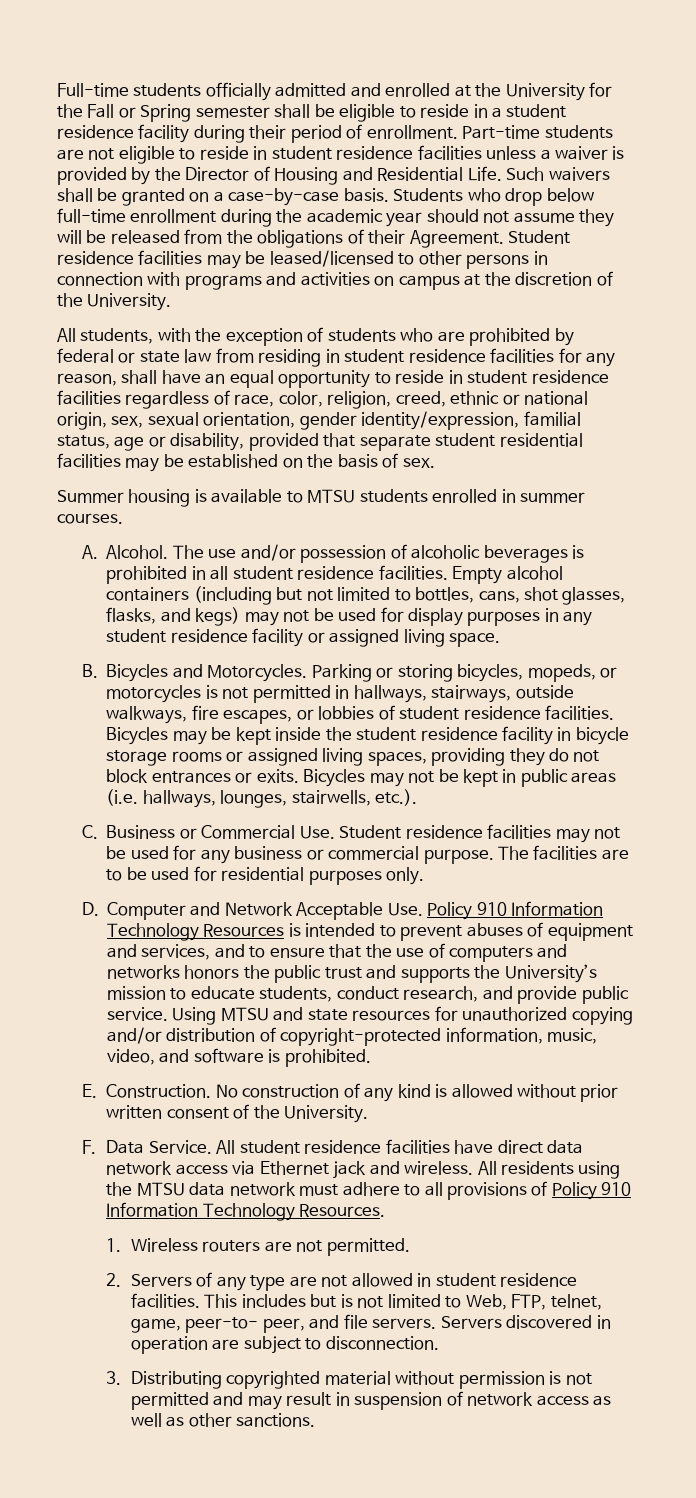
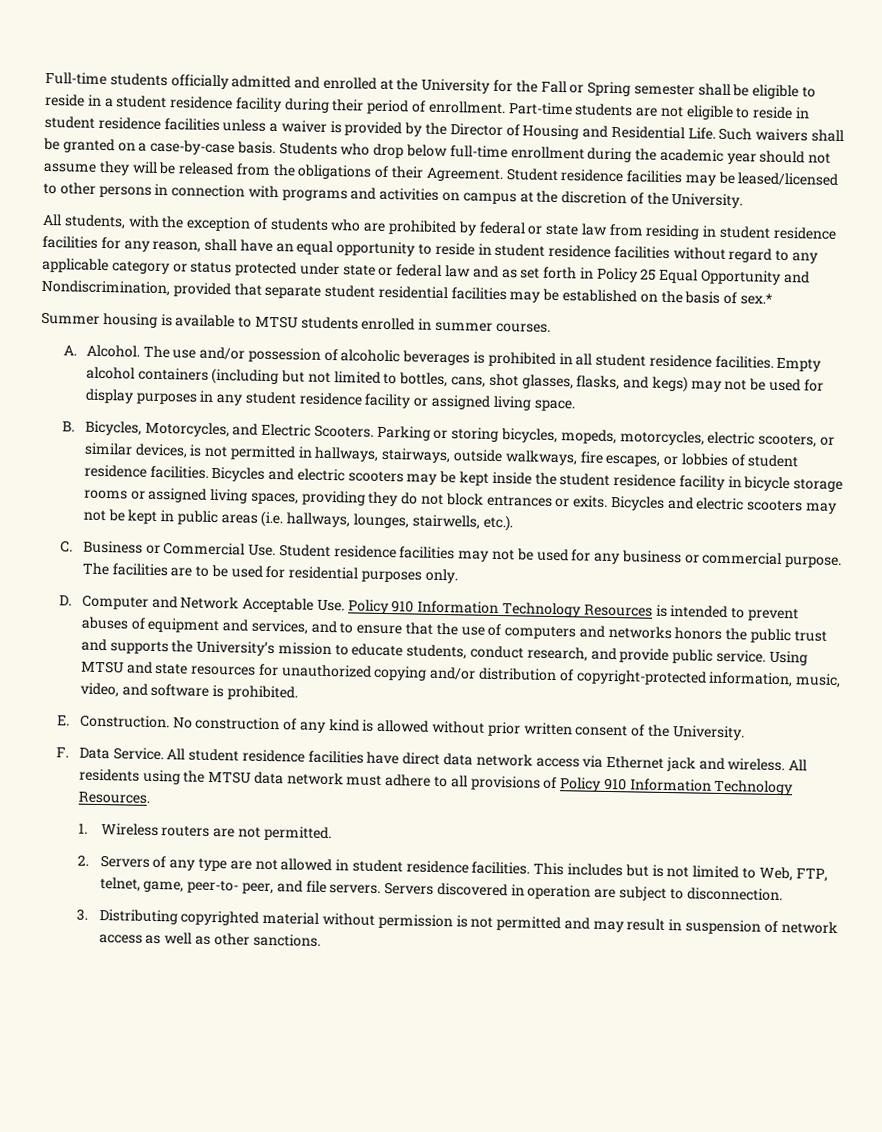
[125,390,589,409] [57,411,581,430] [57,433,245,451] regardless of race, color, religion, creed, ethnic or national origin, sex, sexual orientation, gender identity/expression, familial status, age or disability, -> [672,247,819,264] [42,257,810,285] [41,279,170,297] without regard to any applicable category or status protected under state or federal law and as set forth in Policy 25 Equal Opportunity and Nondiscrimination,
[402,458,435,468] sex. -> [739,293,773,305] sex.*
[106,664,308,682] Bicycles and Motorcycles. -> [84,420,374,438] Bicycles, Motorcycles, and Electric Scooters.
[599,667,617,678] [106,685,202,703] or motorcycles -> [619,430,835,448] [83,442,188,459] motorcycles, electric scooters, or similar devices,
(169, 736) none -> [268,467,404,483] and electric scooters
(366, 778) none -> [667,496,804,512] and electric scooters

